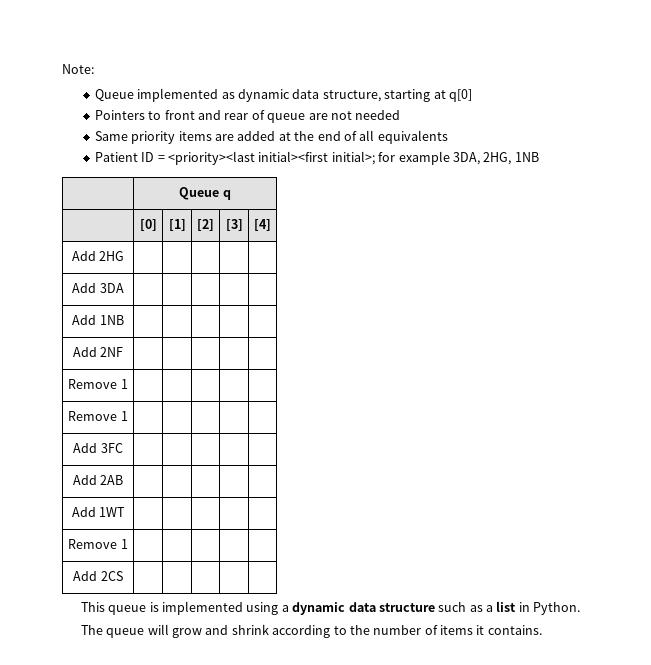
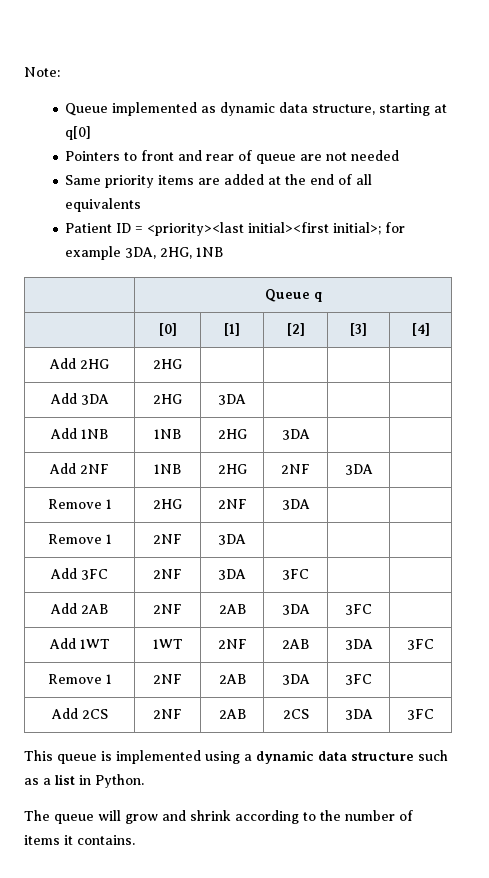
(125, 256) none -> [153,359,182,369] 2HG
(124, 288) | -> [153,394,182,404] [218,394,246,405] 2HG | 3DA
(124, 320) | | -> [154,429,181,439] [217,429,247,439] [281,429,310,440] 1NB | 2HG | 3DA
[68,379,128,389] [68,411,128,421] | | | | // Remove 1 | | | | | // Remove 1 | | -> [154,464,181,474] [217,464,247,474] [281,464,310,474] [344,464,373,475] [47,499,112,509] [153,499,182,509] [217,499,247,509] [281,499,310,510] [47,534,112,544] [153,534,182,544] [218,534,246,545] 1NB | 2HG | 2NF | 3DA | // Remove 1 | 2HG | 2NF | 3DA | | // Remove 1 | 2NF | 3DA
(123, 448) | | -> [153,569,182,579] [218,569,246,580] [282,569,309,580] 2NF | 3DA | 3FC
[71,507,126,517] [68,539,128,549] [73,571,123,581] | | | | // Add 1WT | | | | | // Remove 1 | | | | | // Add 2CS | | | | | -> [153,604,182,614] [218,604,246,614] [281,604,310,615] [345,604,372,615] [48,638,110,649] [152,639,183,649] [217,639,247,649] [282,639,309,649] [344,639,373,650] [407,639,434,650] [47,674,112,684] [153,674,182,684] [218,674,246,684] [281,674,310,685] [345,674,372,685] [50,708,108,719] [153,709,182,719] [218,709,246,719] [282,709,309,719] [344,709,373,720] [407,709,434,720] 2NF | 2AB | 3DA | 3FC | // Add 1WT | 1WT | 2NF | 2AB | 3DA | 3FC // Remove 1 | 2NF | 2AB | 3DA | 3FC | // Add 2CS | 2NF | 2AB | 2CS | 3DA | 3FC

